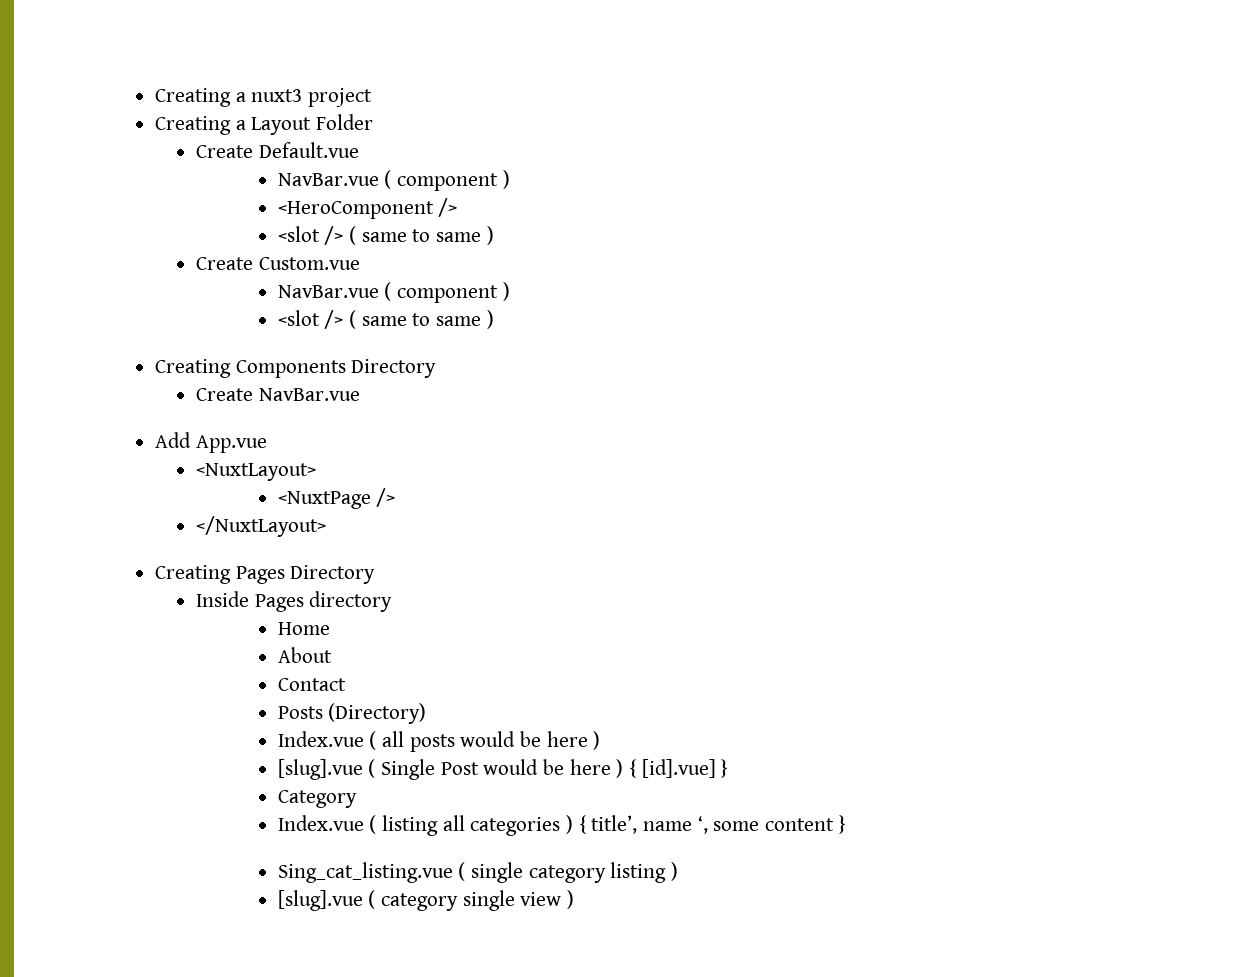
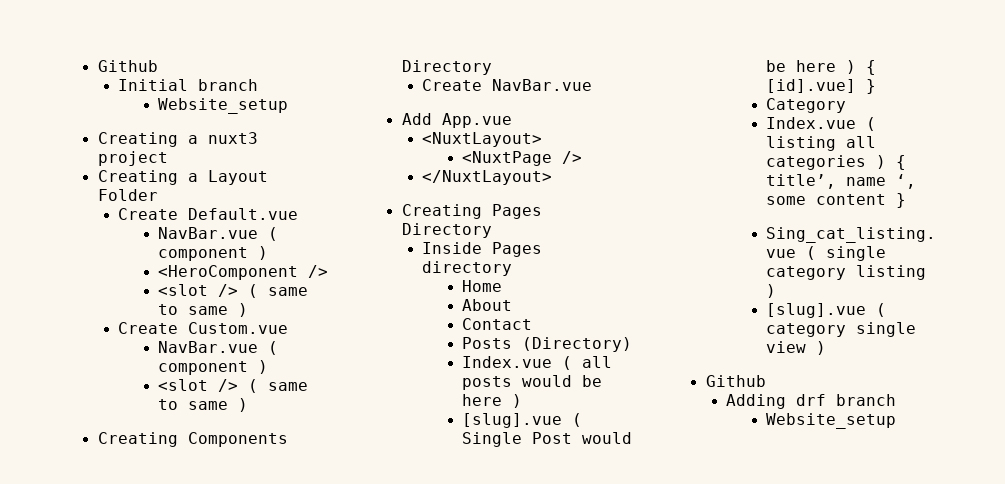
(154, 97) none -> [97,60,158,72] [117,79,258,91] [158,98,289,114] Github // Initial branch // Website_setup //
(574, 899) none -> [705,375,766,387] [725,394,896,409] [766,413,897,429] // Github // Adding drf branch // Website_setup

